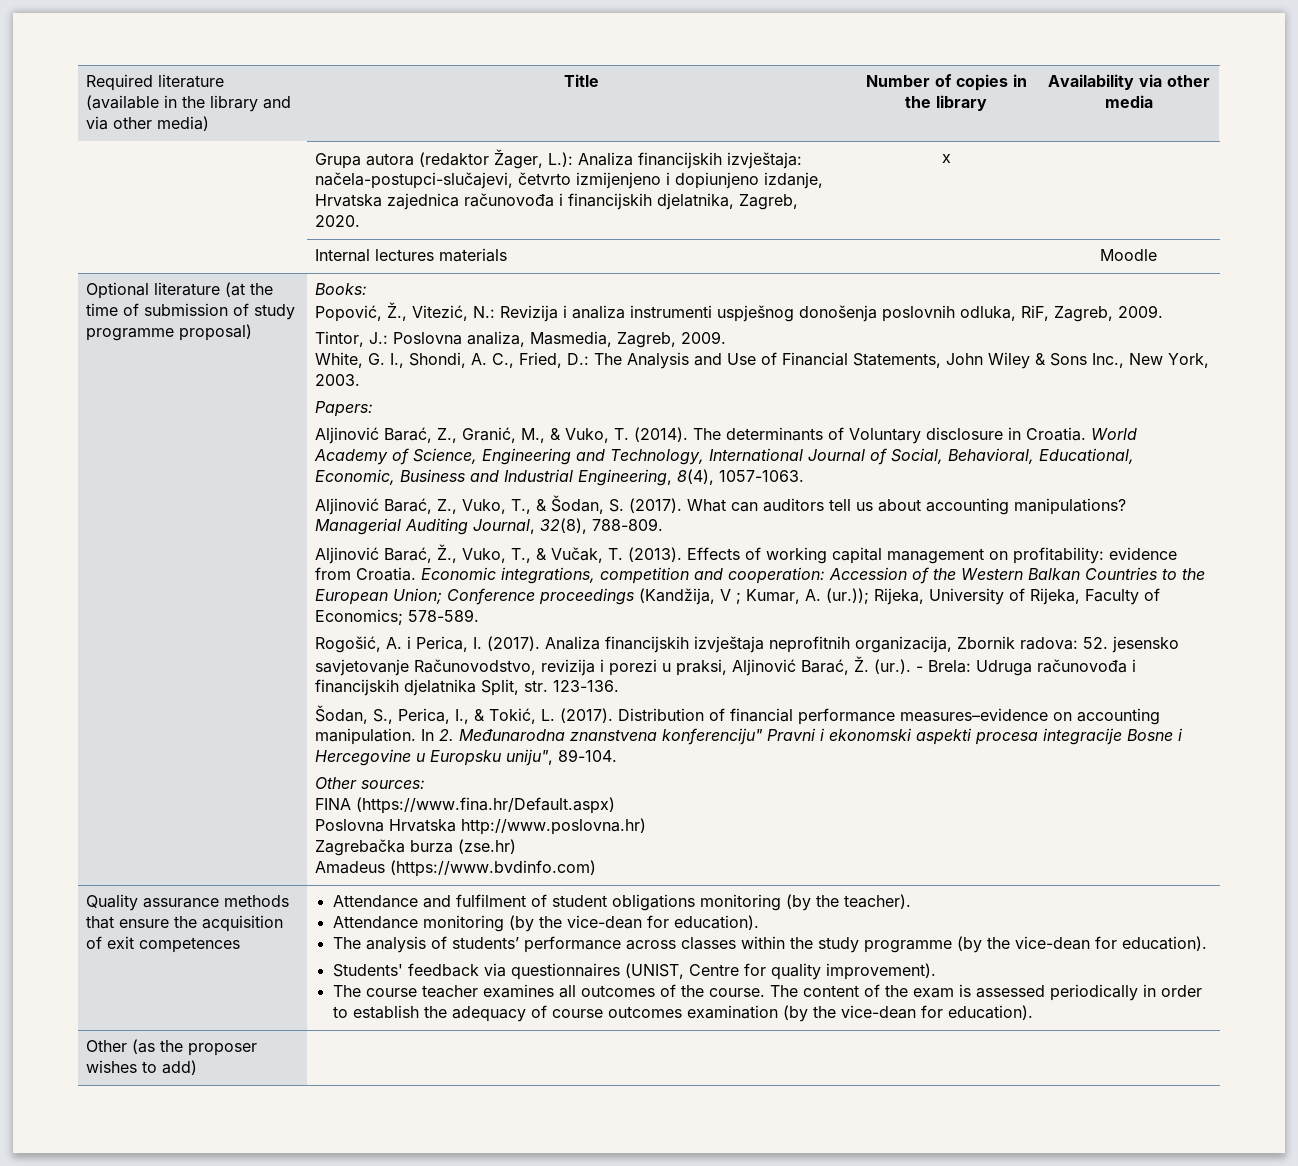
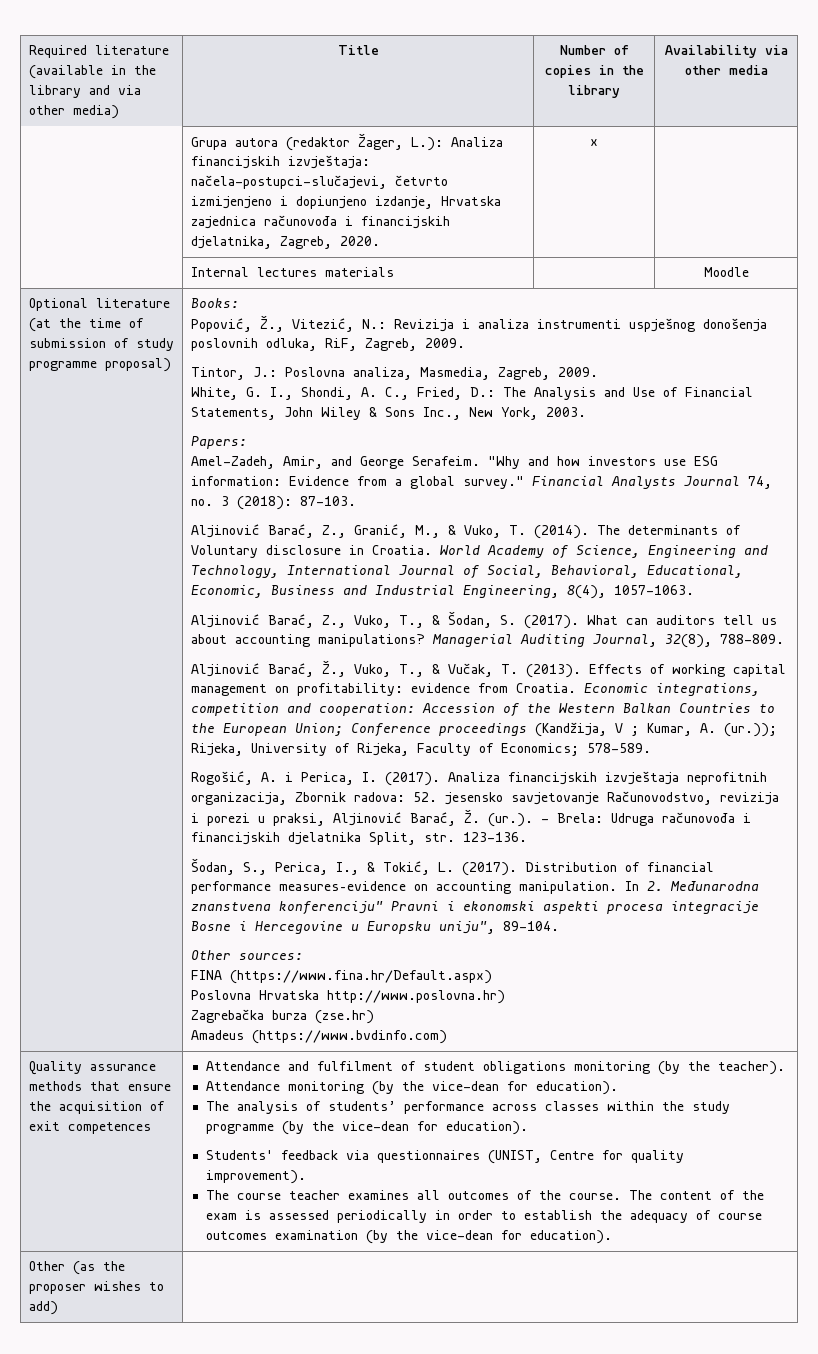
(373, 409) none -> [190,456,718,469] [190,476,772,489] [190,496,356,510] // Amel-Zadeh, Amir, and George Serafeim. "Why and how investors use ESG information: Evidence from a global survey." Financial Analysts Journal 74, no. 3 (2018): 87-103.

